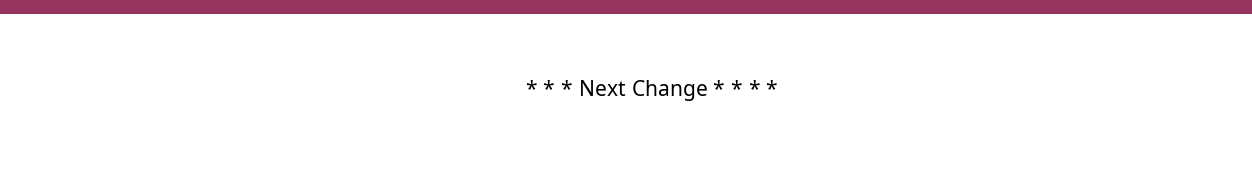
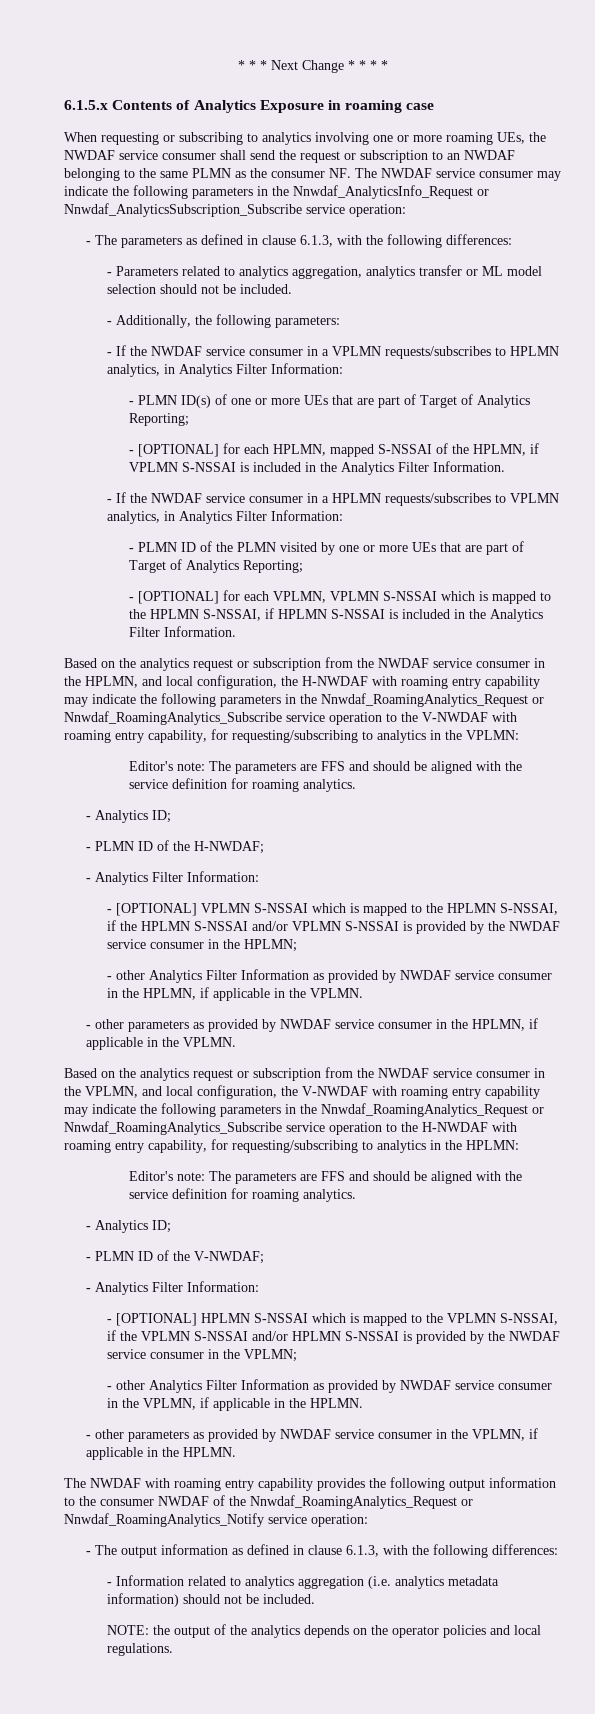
(779, 88) none -> [64,100,435,113] [64,132,546,145] [64,150,515,163] [64,168,561,181] [64,185,489,199] [64,203,406,217] [85,234,512,248] [107,265,543,279] [107,284,293,294] [107,314,341,328] [107,345,560,359] [107,363,344,377] [128,394,530,408] [128,413,189,426] [128,443,539,457] [128,461,505,475] [107,492,560,506] [107,510,344,524] [128,541,524,555] [128,559,303,573] [128,590,551,604] [128,608,543,622] [128,626,236,637] [64,657,545,671] [64,675,540,689] [64,693,544,707] [64,711,517,725] [64,729,519,743] [128,761,522,774] [128,778,356,792] [85,810,171,823] [85,840,264,854] [85,871,259,885] [107,903,559,916] [107,920,561,934] [107,939,298,952] [107,969,553,983] [107,987,364,1001] [85,1018,538,1032] [85,1037,236,1050] [64,1067,545,1081] [64,1085,540,1099] [64,1103,544,1117] [64,1121,517,1135] [64,1139,519,1153] [128,1171,522,1184] [128,1188,356,1202] [85,1220,171,1233] [85,1250,264,1264] [85,1281,259,1295] [107,1313,559,1326] [107,1330,561,1344] [107,1349,298,1362] [107,1379,553,1393] [107,1397,364,1411] [85,1428,538,1442] [85,1447,236,1460] [64,1477,556,1491] [64,1495,473,1509] [64,1513,368,1527] [85,1544,558,1558] [107,1575,500,1589] [107,1593,316,1607] [107,1624,542,1638] [107,1643,174,1656] // 6.1.5.x Contents of Analytics Exposure in roaming case // When requesting or subscribing to analytics involving one or more roaming UEs, the NWDAF service consumer shall send the request or subscription to an NWDAF belonging to the same PLMN as the consumer NF. The NWDAF service consumer may indicate the following parameters in the Nnwdaf_AnalyticsInfo_Request or Nnwdaf_AnalyticsSubscription_Subscribe service operation: // - The parameters as defined in clause 6.1.3, with the following differences: // - Parameters related to analytics aggregation, analytics transfer or ML model selection should not be included. // - Additionally, the following parameters: // - If the NWDAF service consumer in a VPLMN requests/subscribes to HPLMN analytics, in Analytics Filter Information: // - PLMN ID(s) of one or more UEs that are part of Target of Analytics Reporting; // - [OPTIONAL] for each HPLMN, mapped S-NSSAI of the HPLMN, if VPLMN S-NSSAI is included in the Analytics Filter Information. // - If the NWDAF service consumer in a HPLMN requests/subscribes to VPLMN analytics, in Analytics Filter Information: // - PLMN ID of the PLMN visited by one or more UEs that are part of Target of Analytics Reporting; // - [OPTIONAL] for each VPLMN, VPLMN S-NSSAI which is mapped to the HPLMN S-NSSAI, if HPLMN S-NSSAI is included in the Analytics Filter Information. // Based on the analytics request or subscription from the NWDAF service consumer in the HPLMN, and local configuration, the H-NWDAF with roaming entry capability may indicate the following parameters in the Nnwdaf_RoamingAnalytics_Request or Nnwdaf_RoamingAnalytics_Subscribe service operation to the V-NWDAF with roaming entry capability, for requesting/subscribing to analytics in the VPLMN: // Editor's note: The parameters are FFS and should be aligned with the service definition for roaming analytics. // - Analytics ID; // - PLMN ID of the H-NWDAF; // - Analytics Filter Information: // - [OPTIONAL] VPLMN S-NSSAI which is mapped to the HPLMN S-NSSAI, if the HPLMN S-NSSAI and/or VPLMN S-NSSAI is provided by the NWDAF service consumer in the HPLMN; // - other Analytics Filter Information as provided by NWDAF service consumer in the HPLMN, if applicable in the VPLMN. // - other parameters as provided by NWDAF service consumer in the HPLMN, if applicable in the VPLMN. // Based on the analytics request or subscription from the NWDAF service consumer in the VPLMN, and local configuration, the V-NWDAF with roaming entry capability may indicate the following parameters in the Nnwdaf_RoamingAnalytics_Request or Nnwdaf_RoamingAnalytics_Subscribe service operation to the H-NWDAF with roaming entry capability, for requesting/subscribing to analytics in the HPLMN: // Editor's note: The parameters are FFS and should be aligned with the service definition for roaming analytics. // - Analytics ID; // - PLMN ID of the V-NWDAF; // - Analytics Filter Information: // - [OPTIONAL] HPLMN S-NSSAI which is mapped to the VPLMN S-NSSAI, if the VPLMN S-NSSAI and/or HPLMN S-NSSAI is provided by the NWDAF service consumer in the VPLMN; // - other Analytics Filter Information as provided by NWDAF service consumer in the VPLMN, if applicable in the HPLMN. // - other parameters as provided by NWDAF service consumer in the VPLMN, if applicable in the HPLMN. // The NWDAF with roaming entry capability provides the following output information to the consumer NWDAF of the Nnwdaf_RoamingAnalytics_Request or Nnwdaf_RoamingAnalytics_Notify service operation: // - The output information as defined in clause 6.1.3, with the following differences: // - Information related to analytics aggregation (i.e. analytics metadata information) should not be included. // NOTE: the output of the analytics depends on the operator policies and local regulations.

